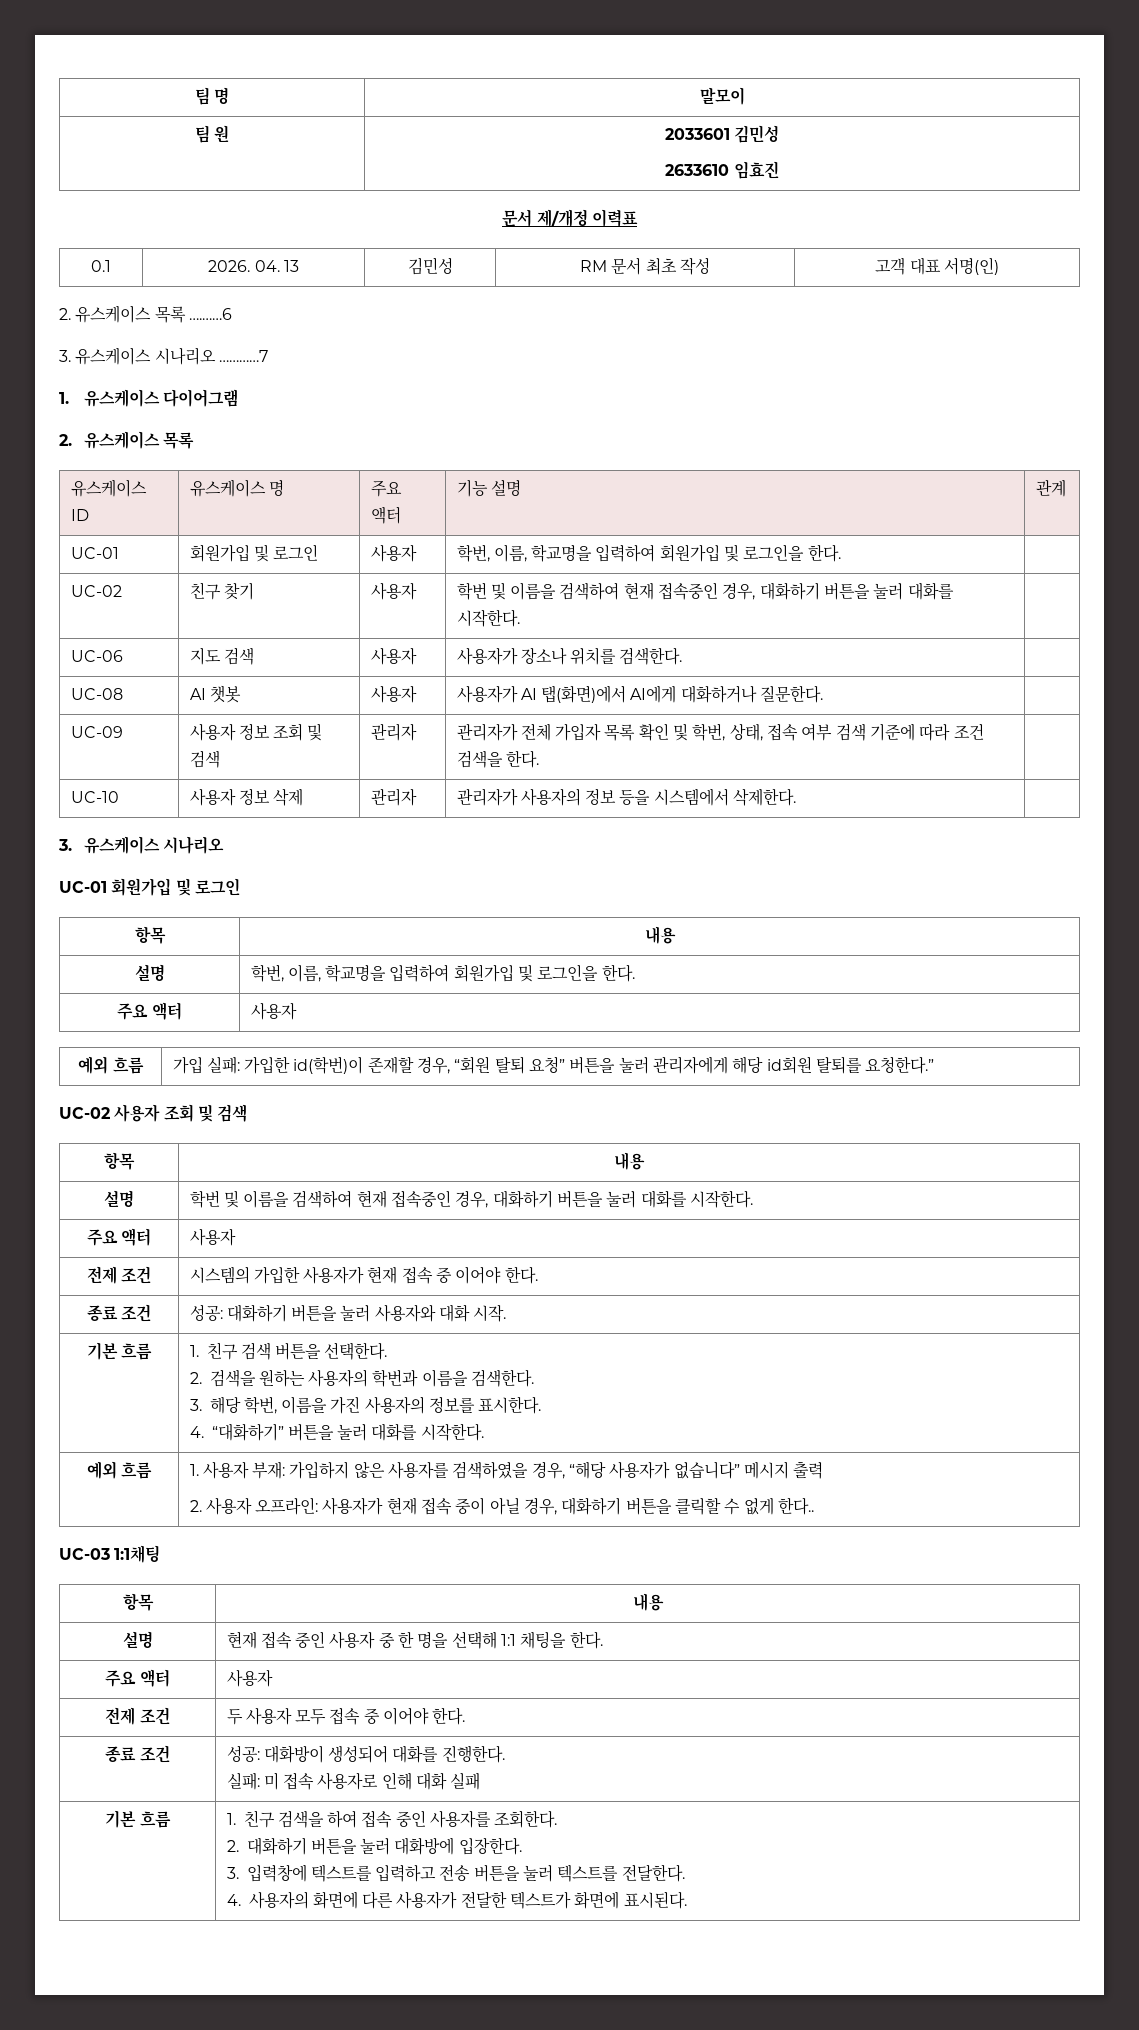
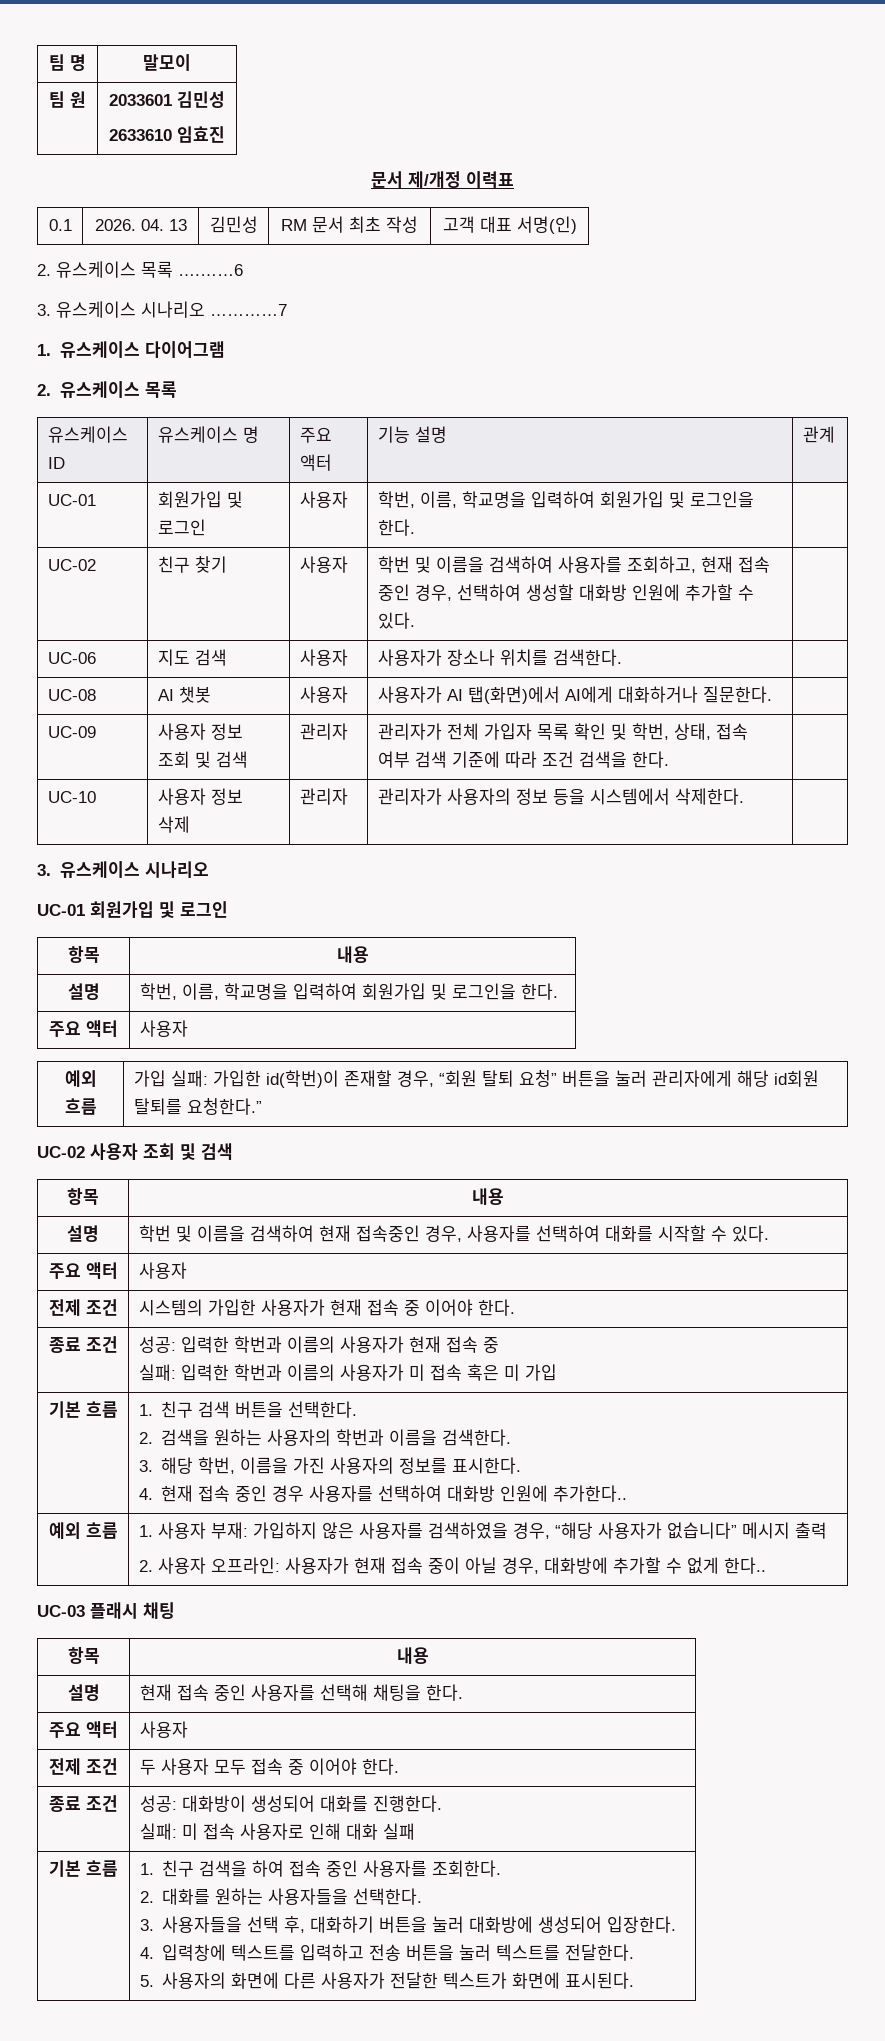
[623,582,954,600] [456,609,520,627] 현재 접속중인 경우, 대화하기 버튼을 눌러 대화를 시작한다. -> [557,556,770,573] [377,584,754,601] [377,612,415,629] 사용자를 조회하고, 현재 접속 중인 경우, 선택하여 생성할 대화방 인원에 추가할 수 있다.
[492,1190,754,1208] 대화하기 버튼을 눌러 대화를 시작한다. -> [466,1225,769,1242] 사용자를 선택하여 대화를 시작할 수 있다.
[226,1304,507,1322] 대화하기 버튼을 눌러 사용자와 대화 시작. -> [180,1336,499,1353] [138,1364,557,1381] 입력한 학번과 이름의 사용자가 현재 접속 중 // 실패: 입력한 학번과 이름의 사용자가 미 접속 혹은 미 가입
[211,1423,484,1441] “대화하기” 버튼을 눌러 대화를 시작한다. -> [161,1485,628,1502] 현재 접속 중인 경우 사용자를 선택하여 대화방 인원에 추가한다..
[561,1497,722,1515] 대화하기 버튼을 클릭할 -> [543,1557,661,1574] 대화방에 추가할
[114,1545,161,1563] 1:1채팅 -> [90,1602,175,1619] 플래시 채팅
[329,1631,517,1649] 사용자 중 한 명을 선택해 1:1 -> [250,1684,368,1701] 사용자를 선택해
(239, 1846) none -> [162,1888,423,1905] [139,1916,306,1933] 대화를 원하는 사용자들을 선택한다. // 3. 사용자들을 선택 후,
(455, 1846) none -> [538,1916,603,1933] 생성되어
[226,1867,239,1879] 3. -> [139,1947,154,1959] 4.
[226,1894,241,1906] 4. -> [139,1975,154,1987] 5.

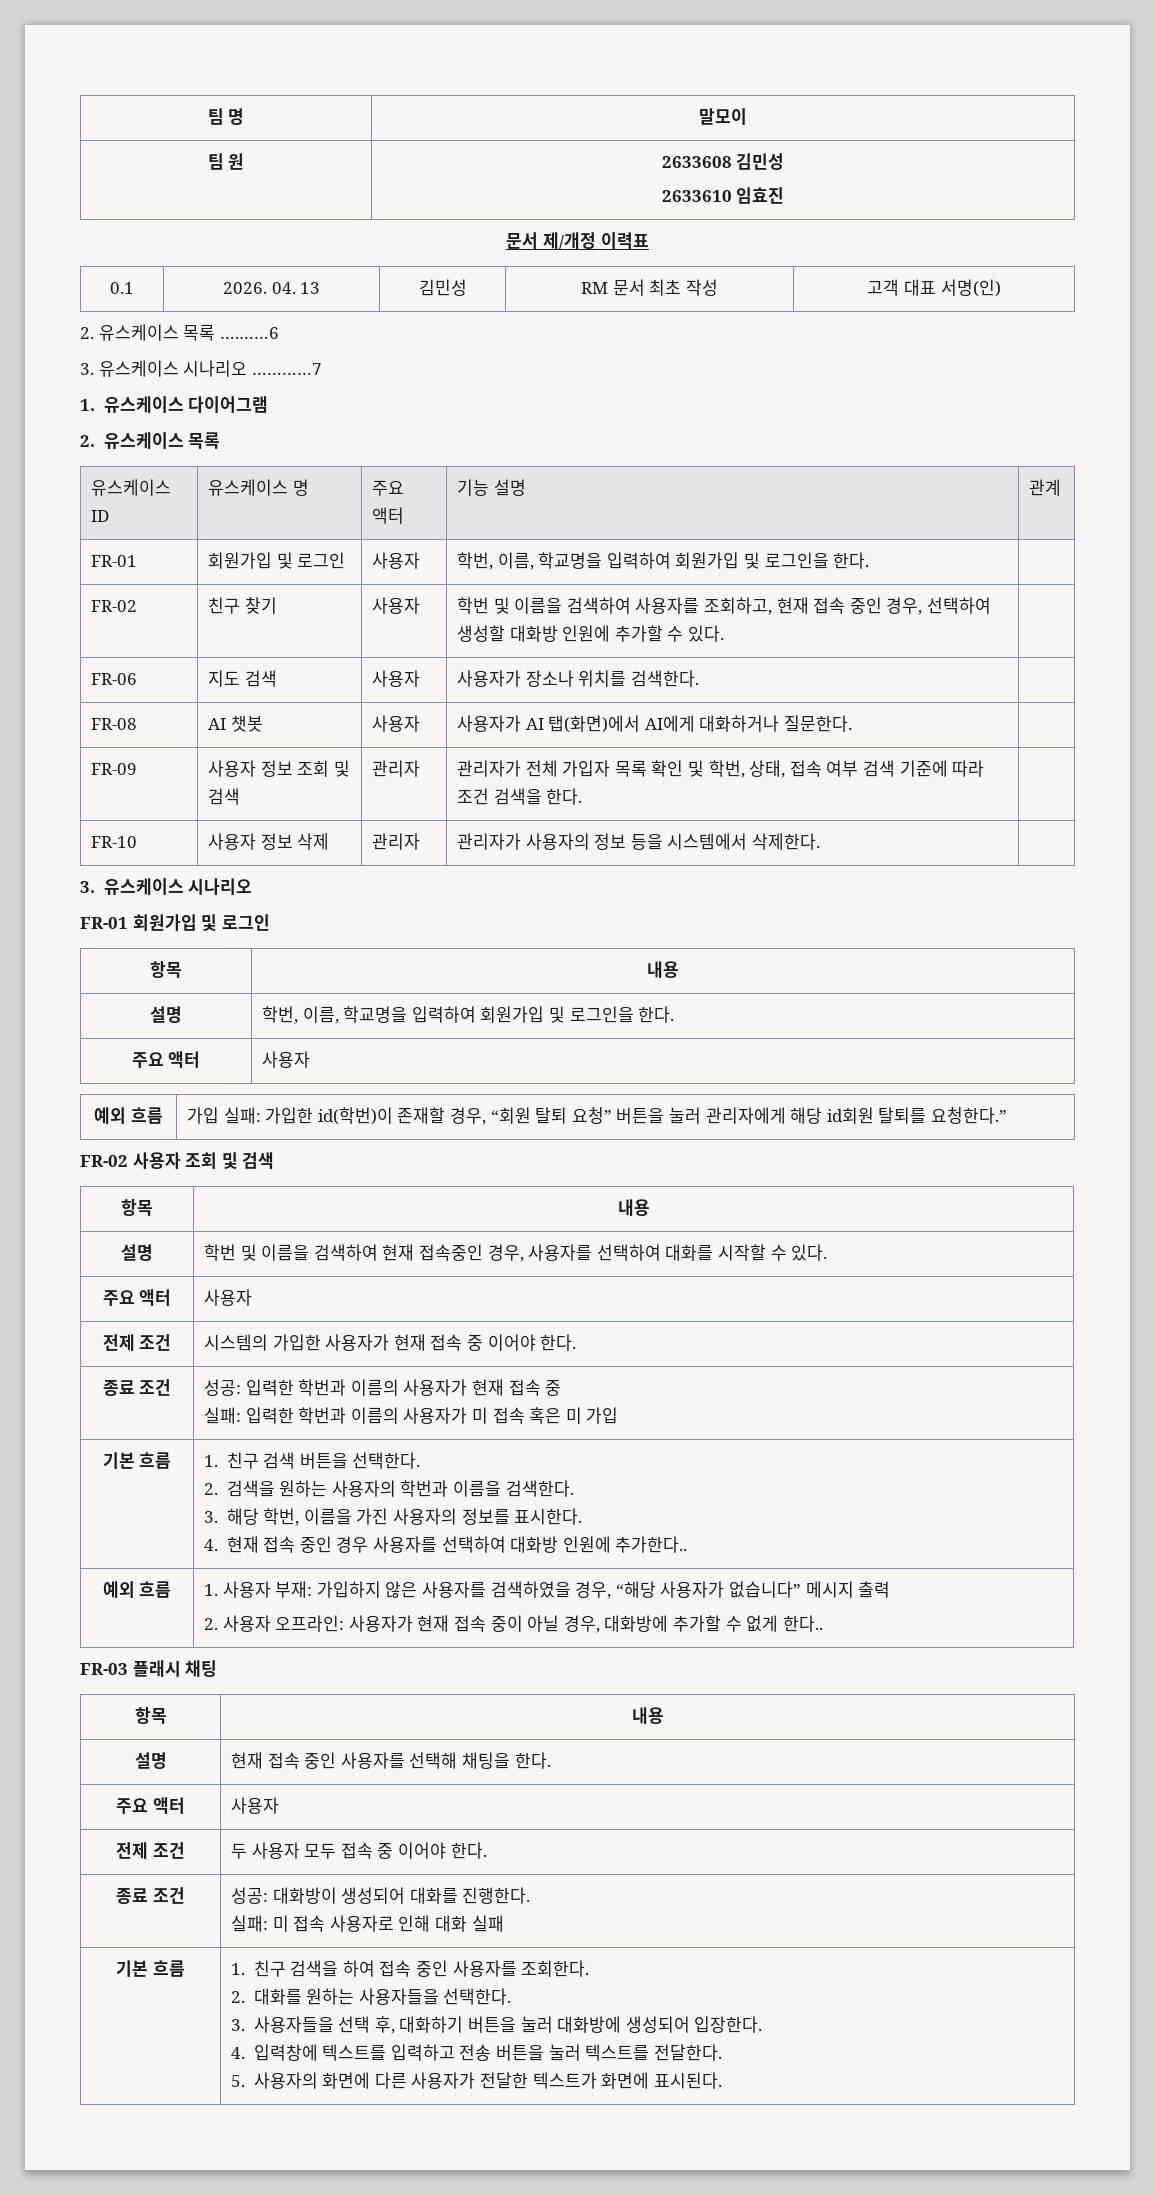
[109,94,172,106] 2033601 -> [661,156,732,168] 2633608
[47,494,96,506] UC-01 -> [91,555,138,567] FR-01
[47,559,96,571] UC-02 -> [91,600,138,612] FR-02
[47,652,96,664] UC-06 -> [91,673,138,685] FR-06
[47,689,96,701] UC-08 -> [91,718,138,730] FR-08
[47,726,96,738] UC-09 -> [91,763,138,775] FR-09
[47,791,96,803] UC-10 -> [91,836,138,848] FR-10
[37,904,85,916] UC-01 -> [80,917,128,929] FR-01
[37,1146,85,1158] UC-02 -> [80,1155,128,1167] FR-02
[37,1605,85,1617] UC-03 -> [80,1663,128,1675] FR-03

